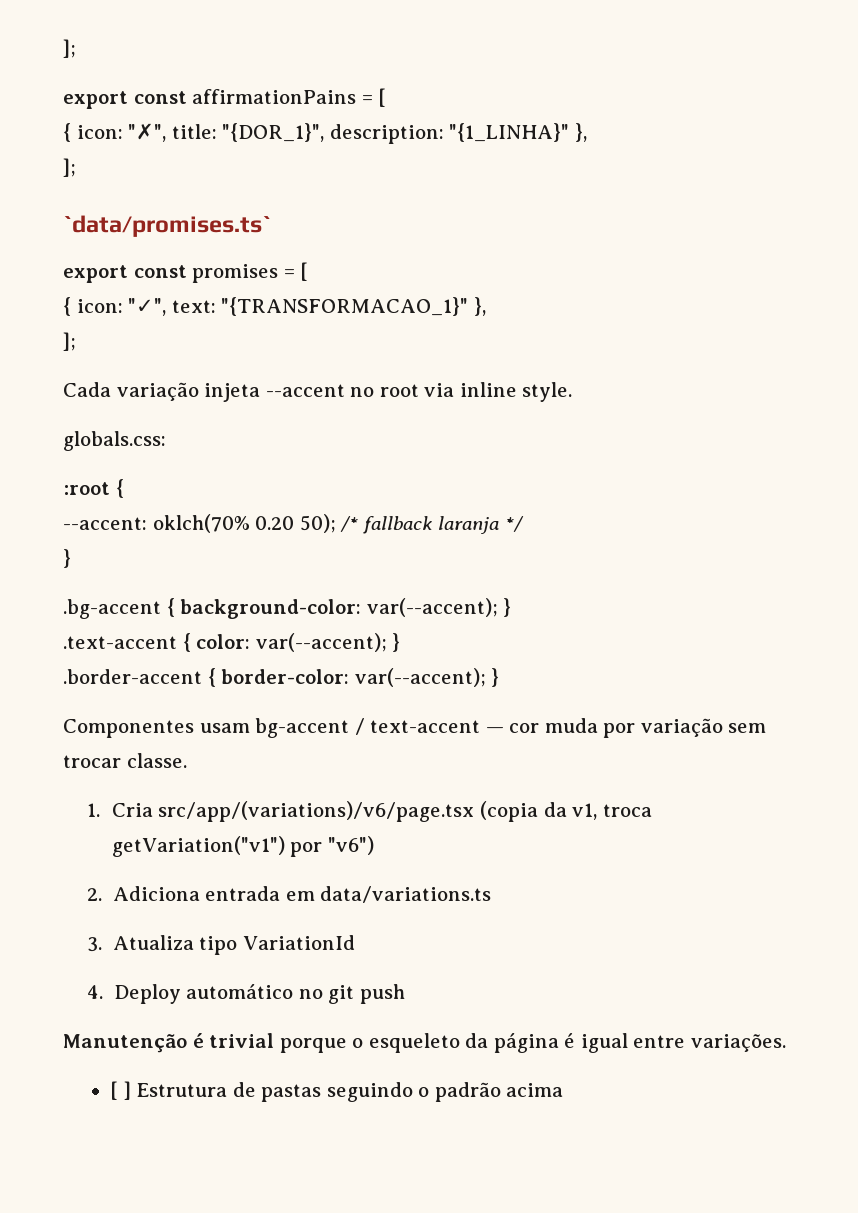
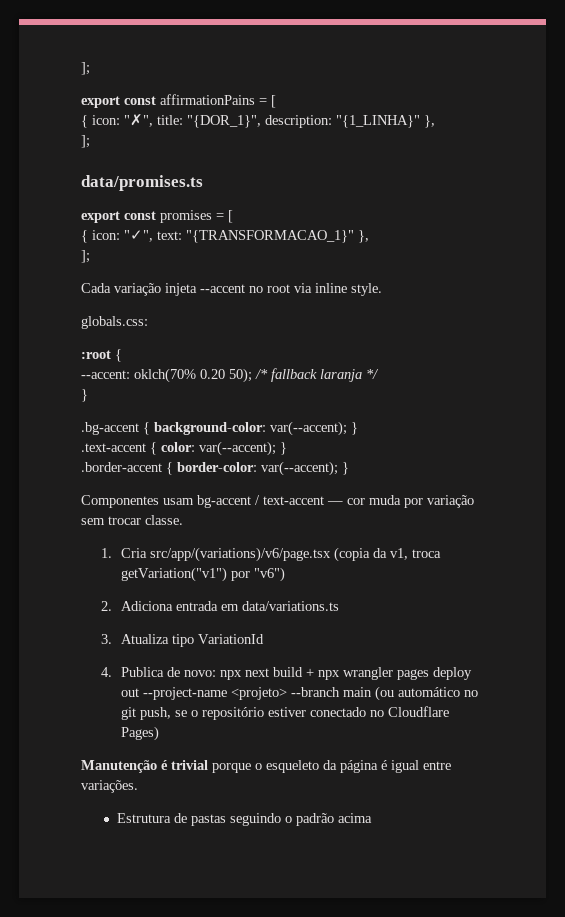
[63,215,271,237] `data/promises.ts` -> [81,175,203,191] data/promises.ts
[113,984,405,1004] Deploy automático no git push -> [121,667,473,680] [121,686,479,701] [121,706,450,720] [121,726,160,741] Publica de novo: npx next build + npx wrangler pages deploy out --project-name <projeto> --branch main (ou automático no git push, se o repositório estiver conectado no Cloudflare Pages)
[109,1081,131,1100] [ ] -> (138, 786) none

